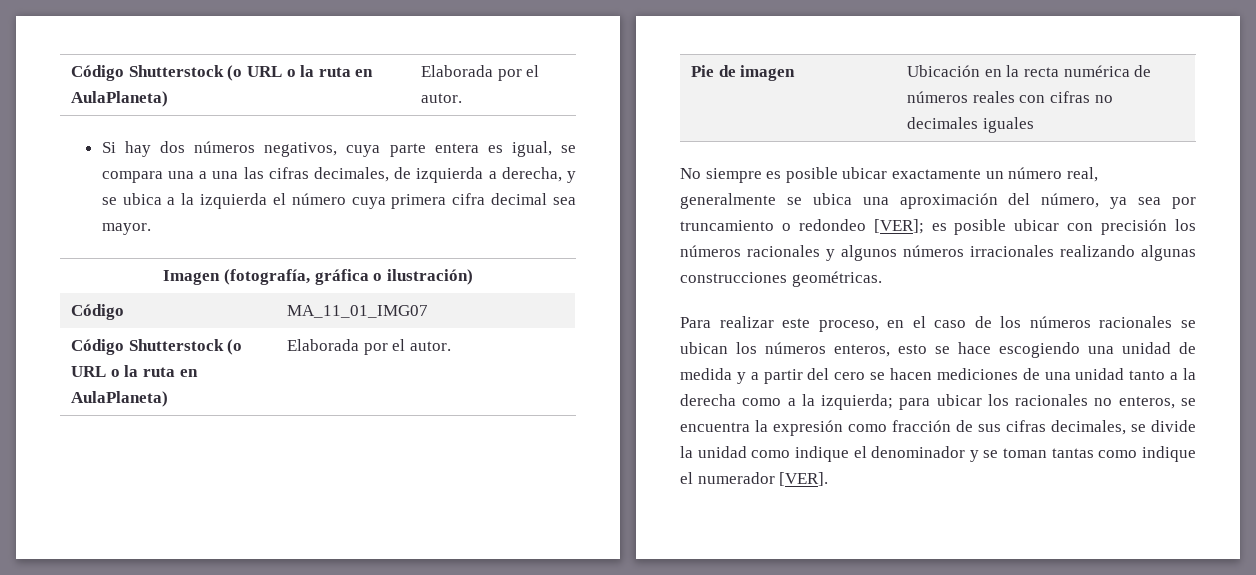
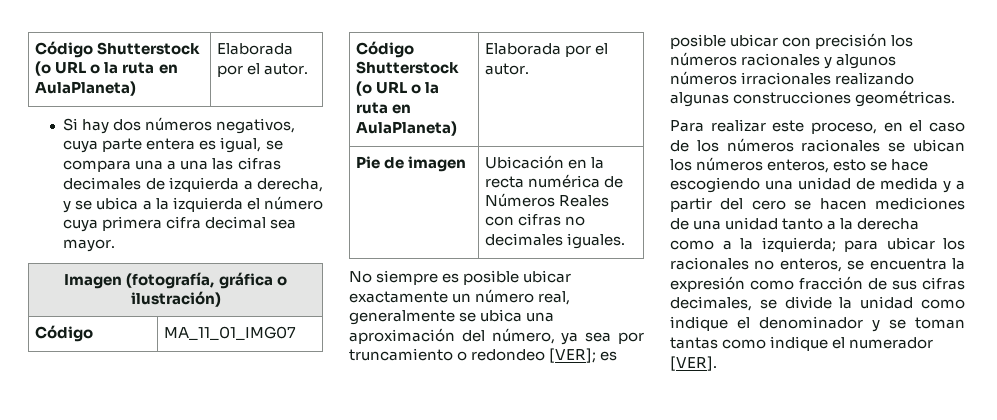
[313,167,389,182] decimales, -> [63,177,142,190] decimales
[907,91,1015,103] números reales -> [485,193,610,207] Números Reales
[982,117,1034,133] iguales -> [567,233,626,249] iguales.

